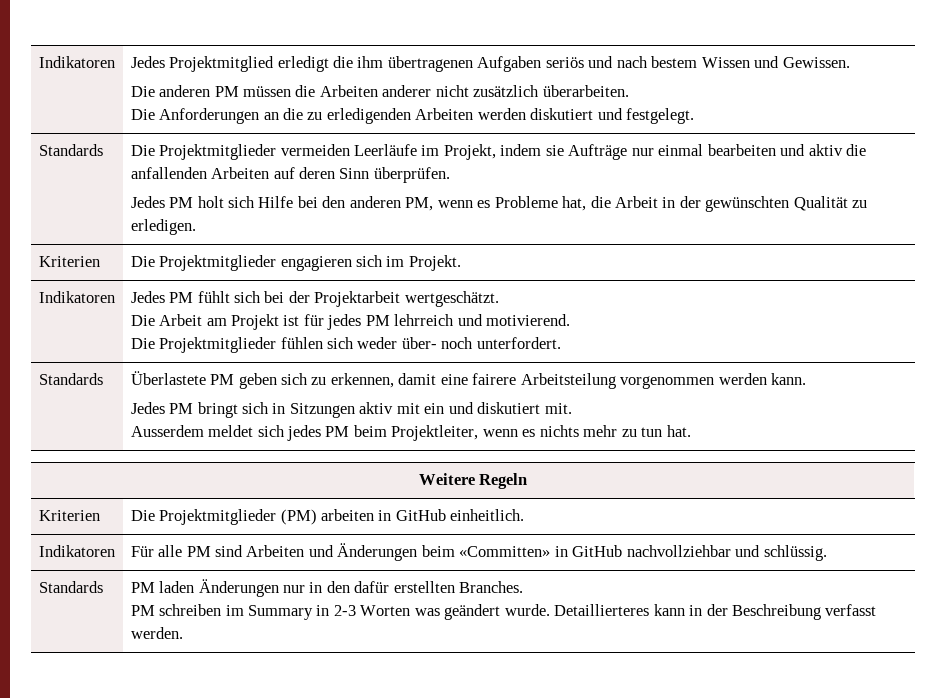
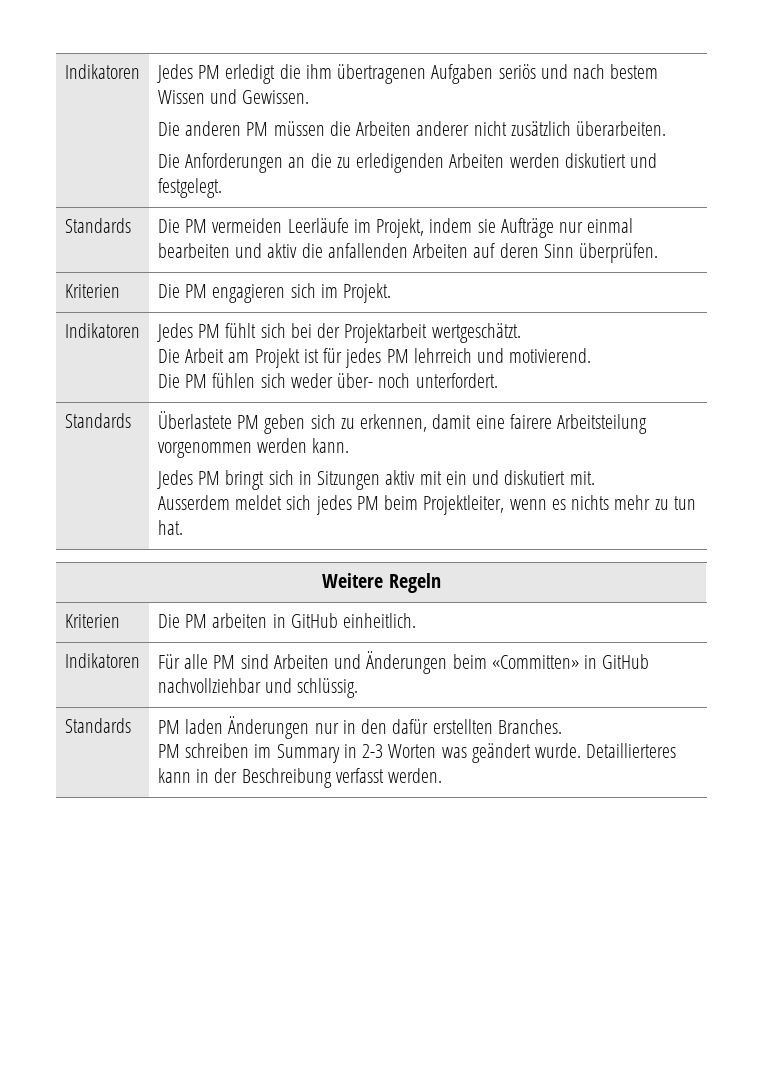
[38,56,115,68] [130,56,275,72] Indikatoren | Jedes Projektmitglied -> [64,64,140,79] [156,64,221,83] Indikatoren | Jedes PM
[159,144,277,160] Projektmitglieder -> [185,219,208,233] PM
[130,196,868,212] [130,219,196,235] [38,256,100,267] [130,255,277,271] // Jedes PM holt sich Hilfe bei den anderen PM, wenn es Probleme hat, die Arbeit in der gewünschten Qualität zu erledigen. // Kriterien | Die Projektmitglieder -> [64,284,120,298] [157,284,208,298] // Kriterien | Die PM
[159,337,277,353] Projektmitglieder -> [185,374,208,388] PM
[159,509,317,525] Projektmitglieder (PM) -> [185,614,208,628] PM

